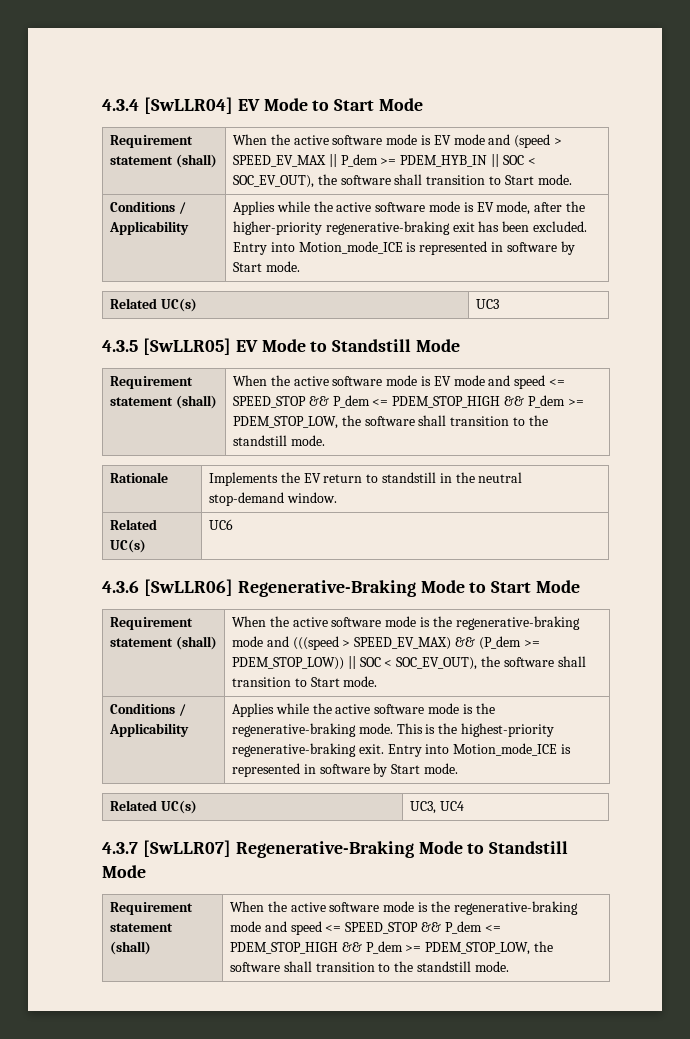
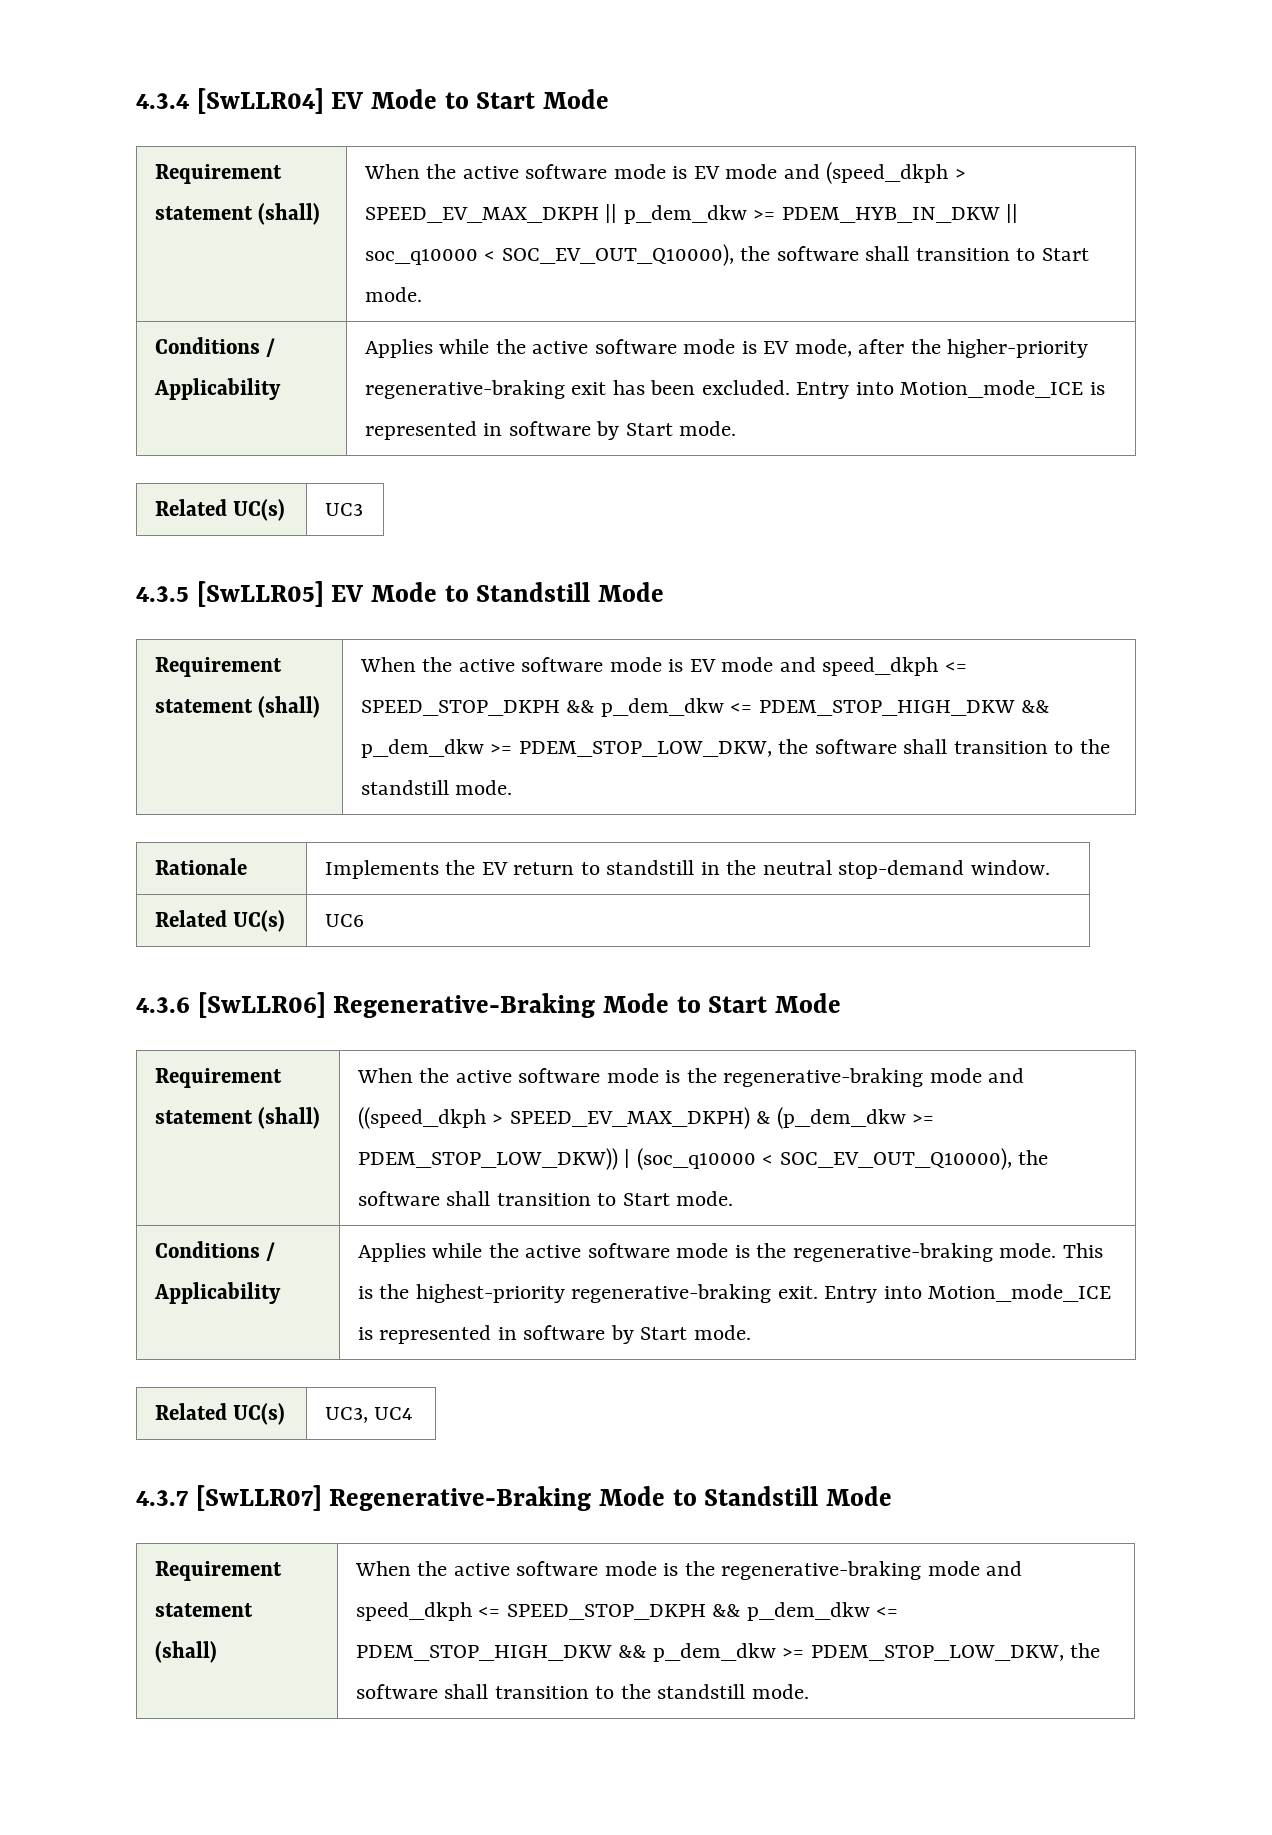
[514,134,562,148] [233,154,536,167] [233,175,315,188] (speed > SPEED_EV_MAX || P_dem >= PDEM_HYB_IN || SOC < SOC_EV_OUT), -> [826,162,966,184] [364,204,1019,224] [364,244,734,266] (speed_dkph > SPEED_EV_MAX_DKPH || p_dem_dkw >= PDEM_HYB_IN_DKW || soc_q10000 < SOC_EV_OUT_Q10000),
[514,375,565,389] [233,395,584,408] [233,416,339,429] speed <= SPEED_STOP && P_dem <= PDEM_STOP_HIGH && P_dem >= PDEM_STOP_LOW, -> [822,657,967,676] [360,698,1050,717] [360,739,772,758] speed_dkph <= SPEED_STOP_DKPH && p_dem_dkw <= PDEM_STOP_HIGH_DKW && p_dem_dkw >= PDEM_STOP_LOW_DKW,
[292,636,540,650] [232,656,478,670] (((speed > SPEED_EV_MAX) && (P_dem >= PDEM_STOP_LOW)) || SOC < SOC_EV_OUT), -> [357,1107,935,1129] [357,1148,1012,1170] ((speed_dkph > SPEED_EV_MAX_DKPH) & (p_dem_dkw >= PDEM_STOP_LOW_DKW)) | (soc_q10000 < SOC_EV_OUT_Q10000),
[290,921,501,935] [230,941,531,955] speed <= SPEED_STOP && P_dem <= PDEM_STOP_HIGH && P_dem >= PDEM_STOP_LOW, -> [355,1602,899,1621] [355,1643,1064,1662] speed_dkph <= SPEED_STOP_DKPH && p_dem_dkw <= PDEM_STOP_HIGH_DKW && p_dem_dkw >= PDEM_STOP_LOW_DKW,

